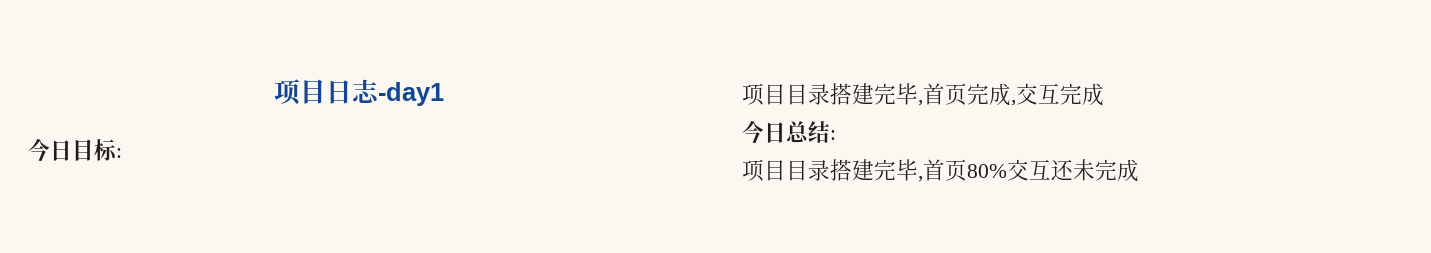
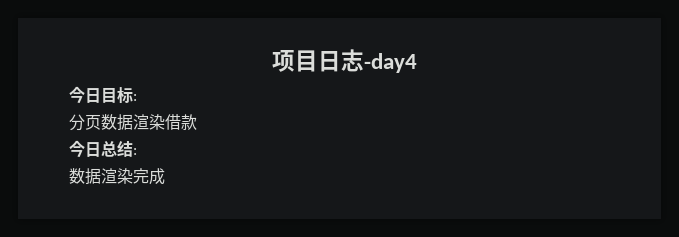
[377,82,444,106] -day1 -> [363,53,417,73] -day4
[742,83,1104,106] [742,121,836,144] [742,159,1095,182] 项目目录搭建完毕,首页完成,交互完成 // 今日总结: // 项目目录搭建完毕,首页80%交互还未 -> [69,114,197,131] [69,140,137,158] [69,168,133,185] 分页数据渲染借款 // 今日总结: // 数据渲染

